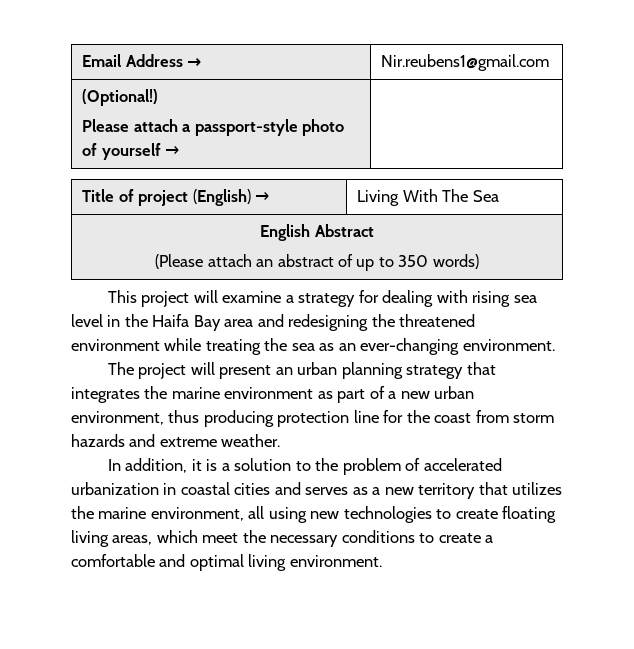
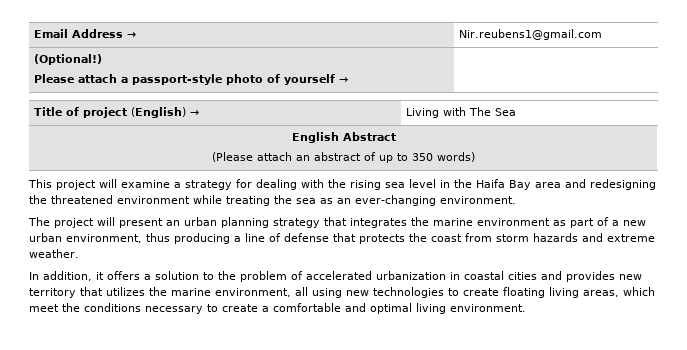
[402,189,438,202] With -> [442,107,466,116] with
(468, 296) none -> [328,179,346,188] the
[277,410,404,427] protection line for -> [234,233,405,244] a line of defense that protects
[206,459,218,471] is -> [107,271,140,280] offers
[305,487,381,495] serves as a -> [566,271,615,282] provides
[270,530,415,547] necessary conditions -> [84,303,203,314] conditions necessary

